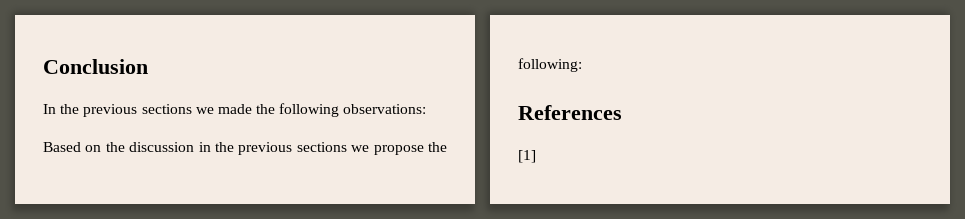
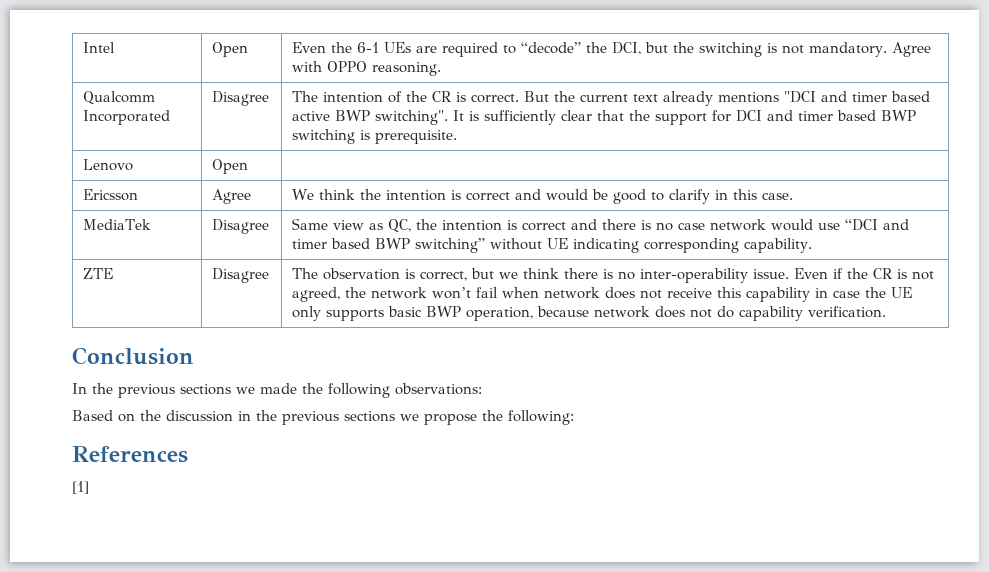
(43, 66) none -> [82,42,115,53] [211,42,248,57] [291,42,931,57] [291,61,441,76] [82,91,155,105] [82,110,170,125] [211,91,269,106] [291,91,930,106] [291,110,916,125] [291,129,457,144] [82,159,133,171] [211,159,248,174] [82,189,138,201] [211,189,251,204] [291,189,793,204] [82,219,151,230] [211,219,269,234] [291,218,909,233] [291,238,812,253] [82,268,113,279] [211,268,269,283] [291,268,934,283] [291,287,912,302] [291,306,886,321] Intel | Open | Even the 6-1 UEs are required to “decode” the DCI, but the switching is not mandatory. Agree with OPPO reasoning. // Qualcomm Incorporated | Disagree | The intention of the CR is correct. But the current text already mentions "DCI and timer based active BWP switching". It is sufficiently clear that the support for DCI and timer based BWP switching is prerequisite. // Lenovo | Open | // Ericsson | Agree | We think the intention is correct and would be good to clarify in this case. // MediaTek | Disagree | Same view as QC, the intention is correct and there is no case network would use “DCI and timer based BWP switching” without UE indicating corresponding capability. // ZTE | Disagree | The observation is correct, but we think there is no inter-operability issue. Even if the CR is not agreed, the network won’t fail when network does not receive this capability in case the UE only supports basic BWP operation, because network does not do capability verification. //

